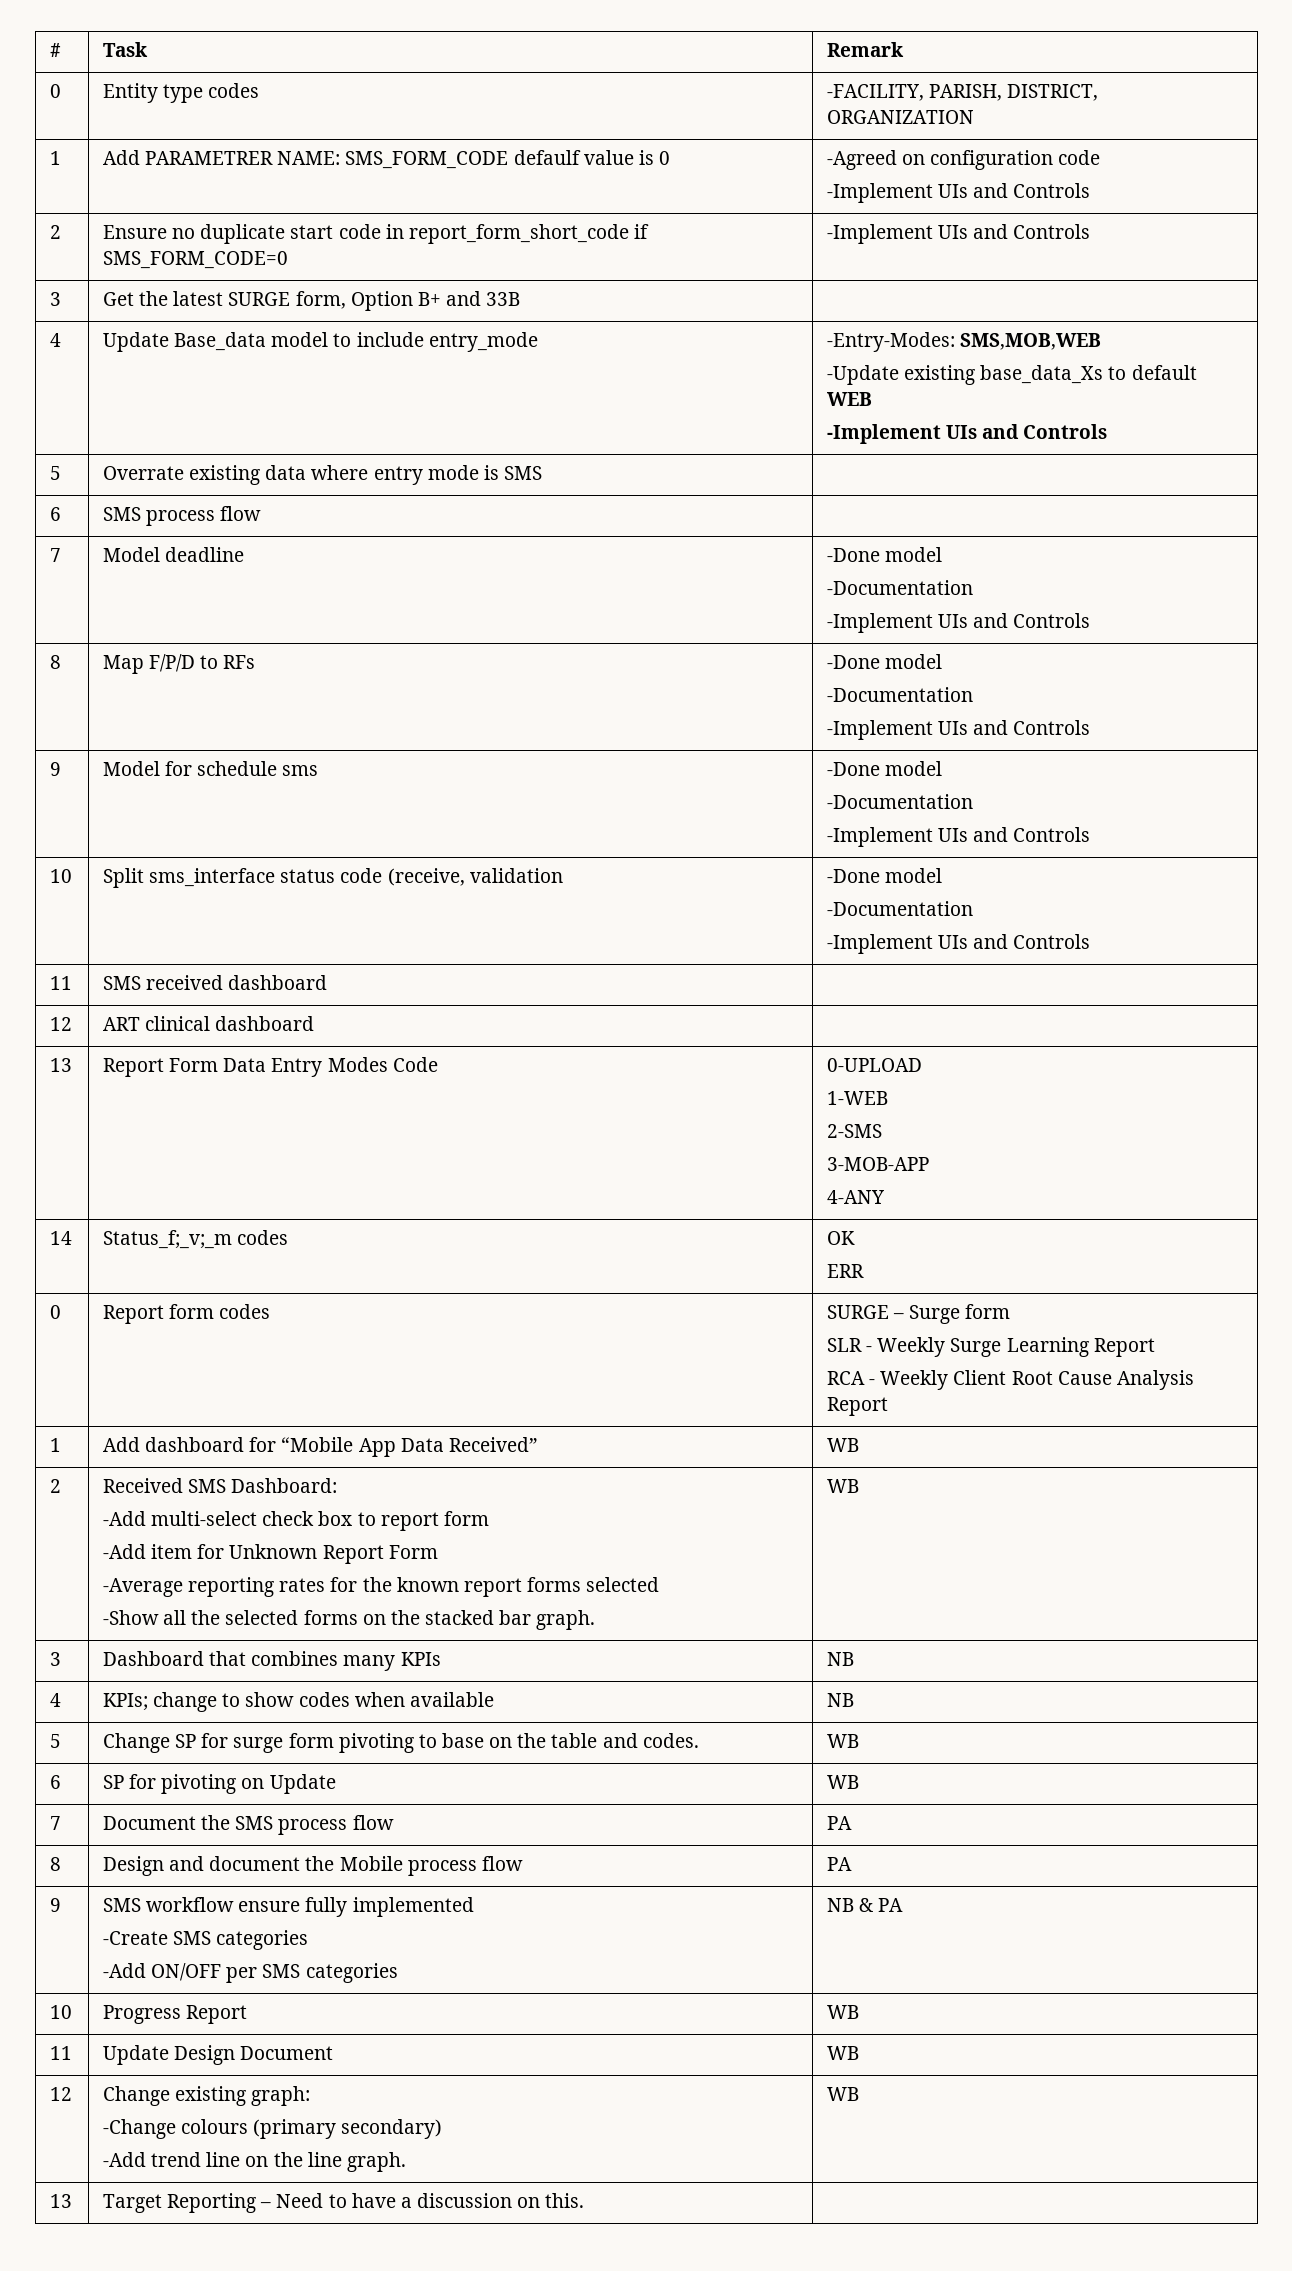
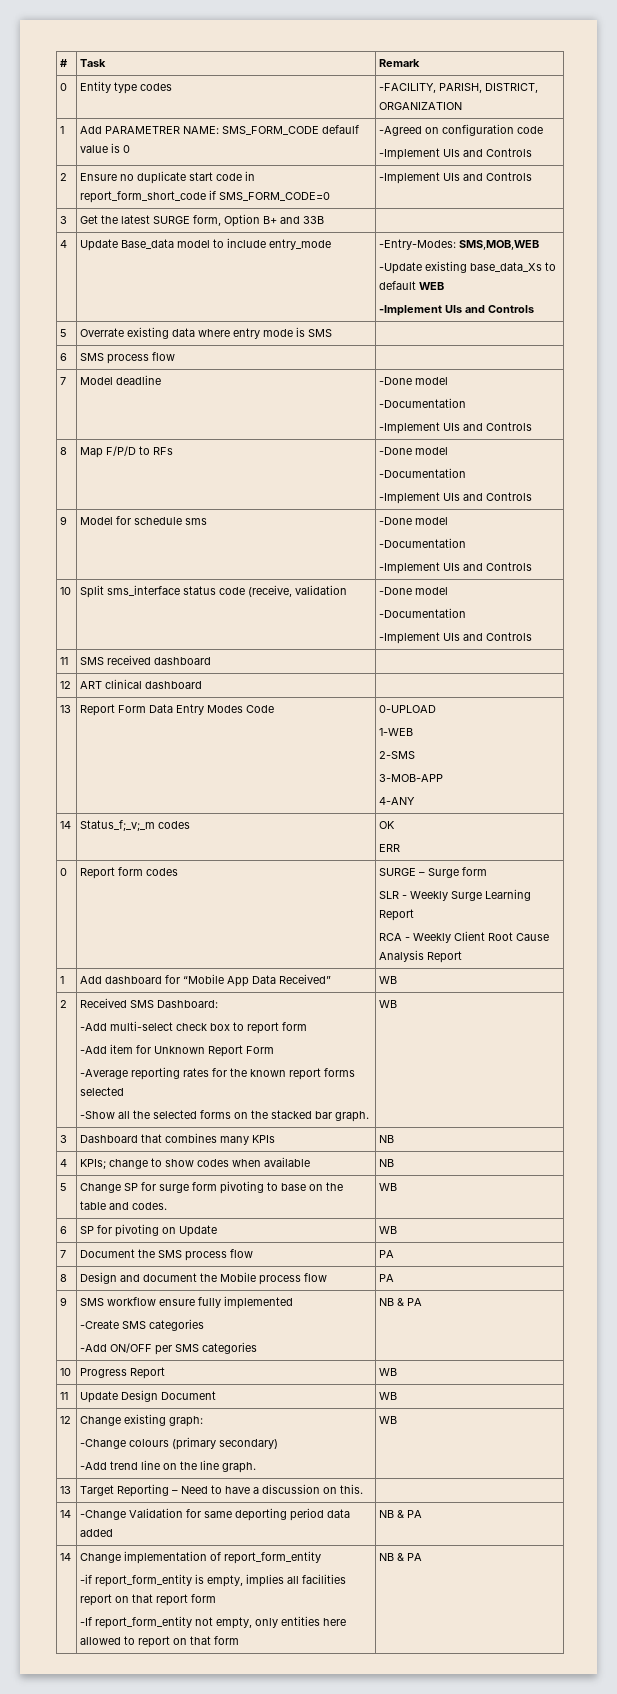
(585, 2200) none -> [60,1510,72,1518] [80,1508,351,1521] [80,1529,114,1537] [379,1510,423,1518] [60,1553,72,1561] [80,1551,322,1564] [80,1574,347,1587] [80,1594,217,1606] [80,1616,347,1629] [80,1636,240,1648] [379,1553,423,1561] // 14 | -Change Validation for same deporting period data added | NB & PA // 14 | Change implementation of report_form_entity // -if report_form_entity is empty, implies all facilities report on that report form // -If report_form_entity not empty, only entities here allowed to report on that form | NB & PA

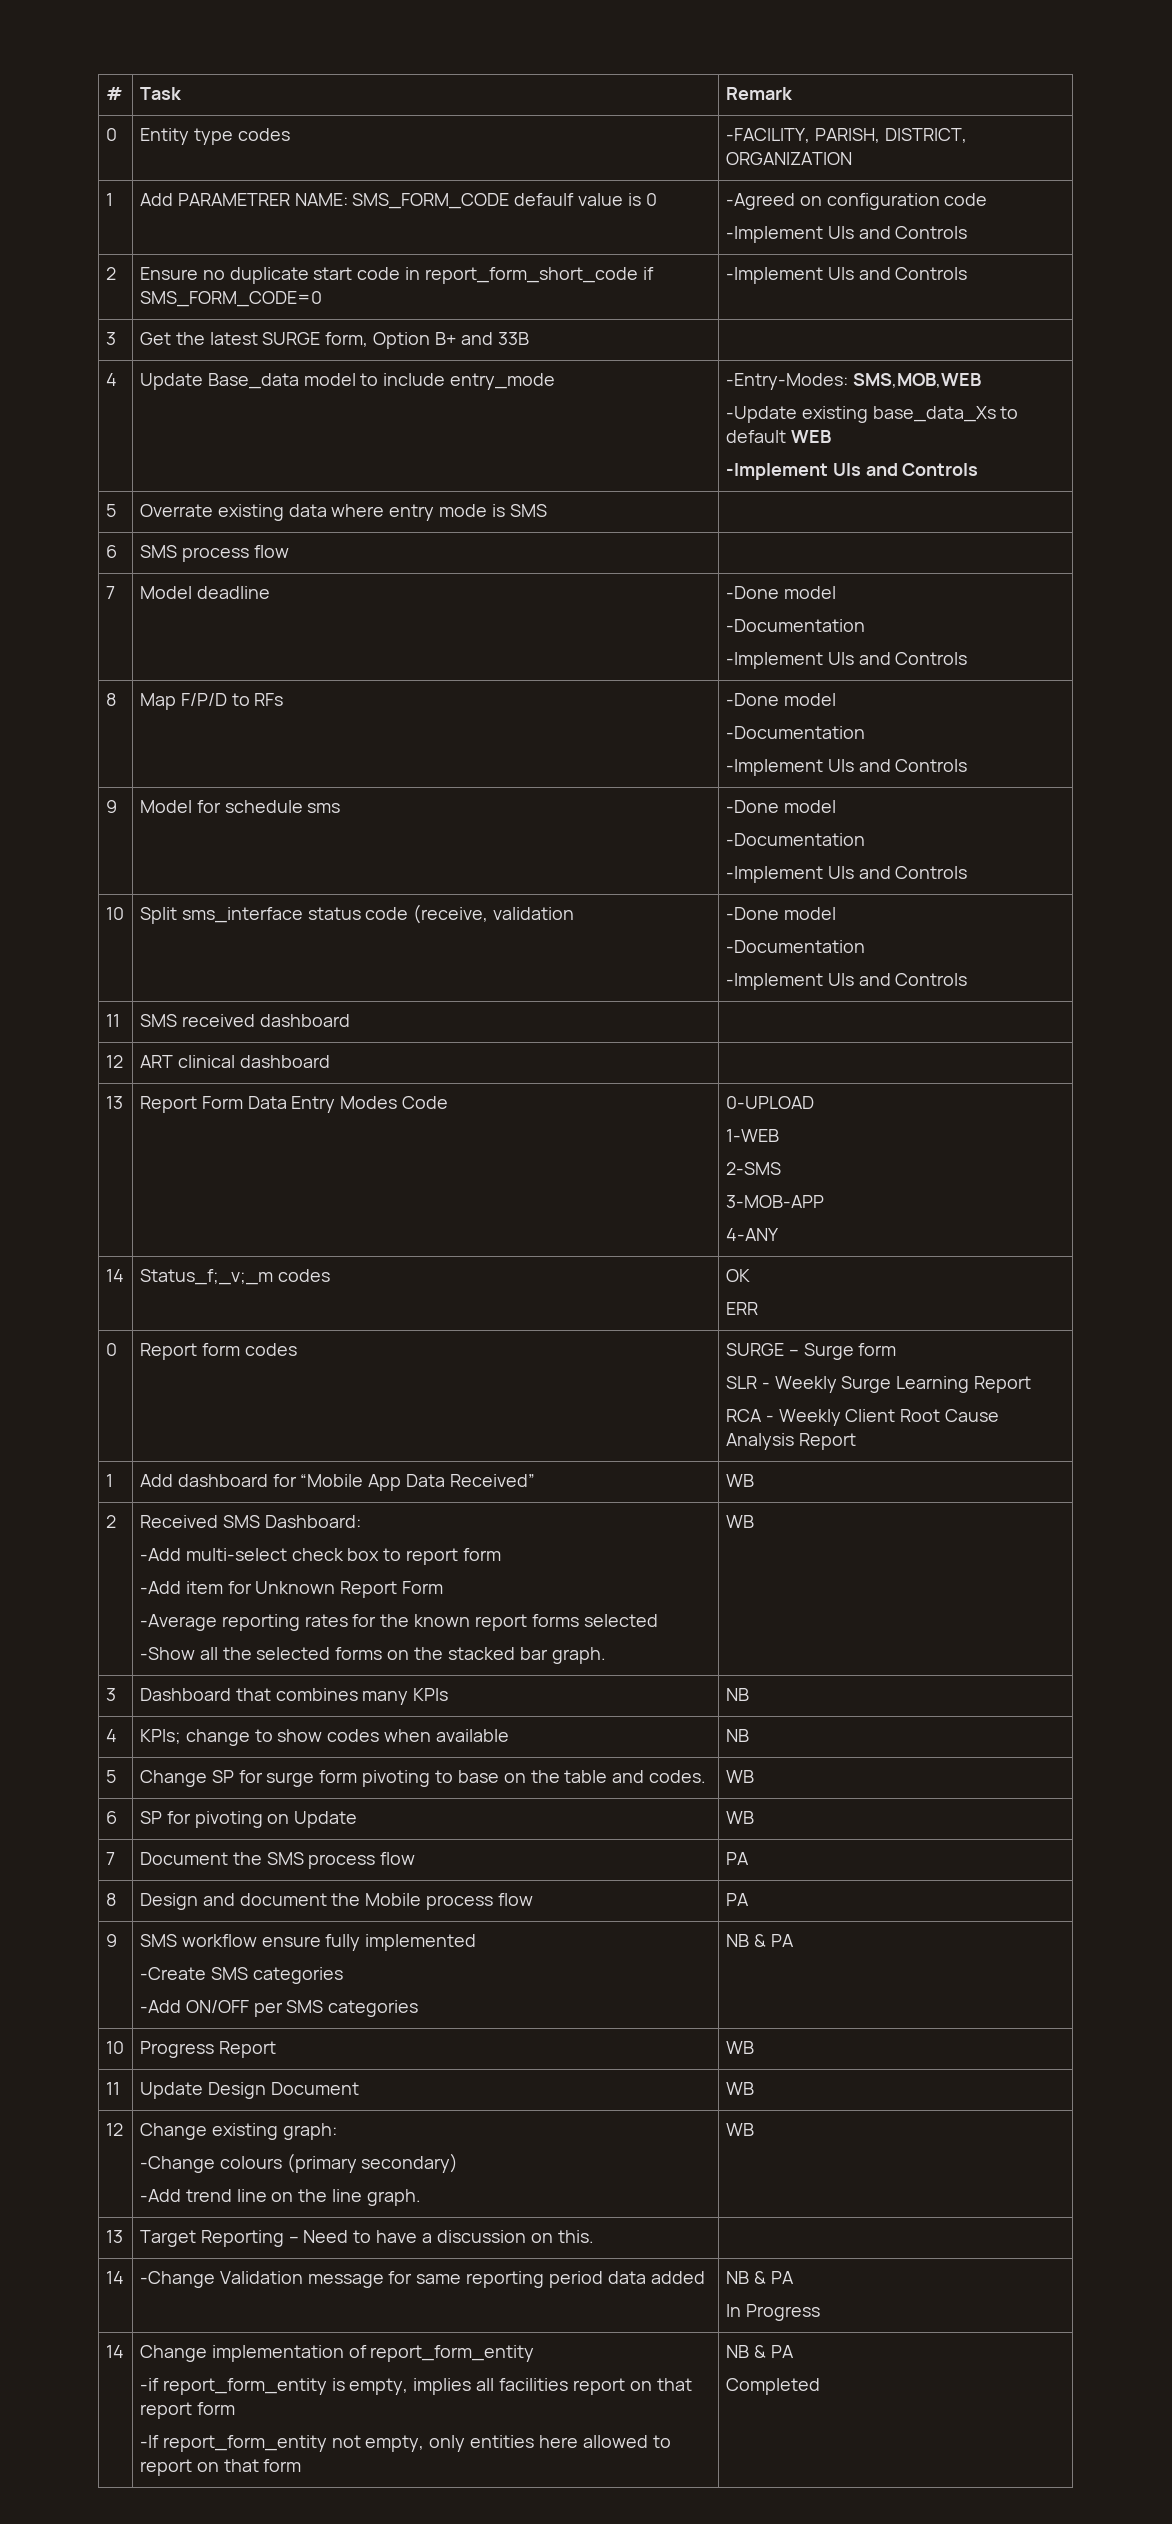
(184, 1513) none -> [307,2274,384,2288] message
[235,1508,288,1521] deporting -> [466,2271,545,2288] reporting
(423, 1514) none -> [725,2304,820,2321] // In Progress
(423, 1557) none -> [725,2378,820,2395] // Completed

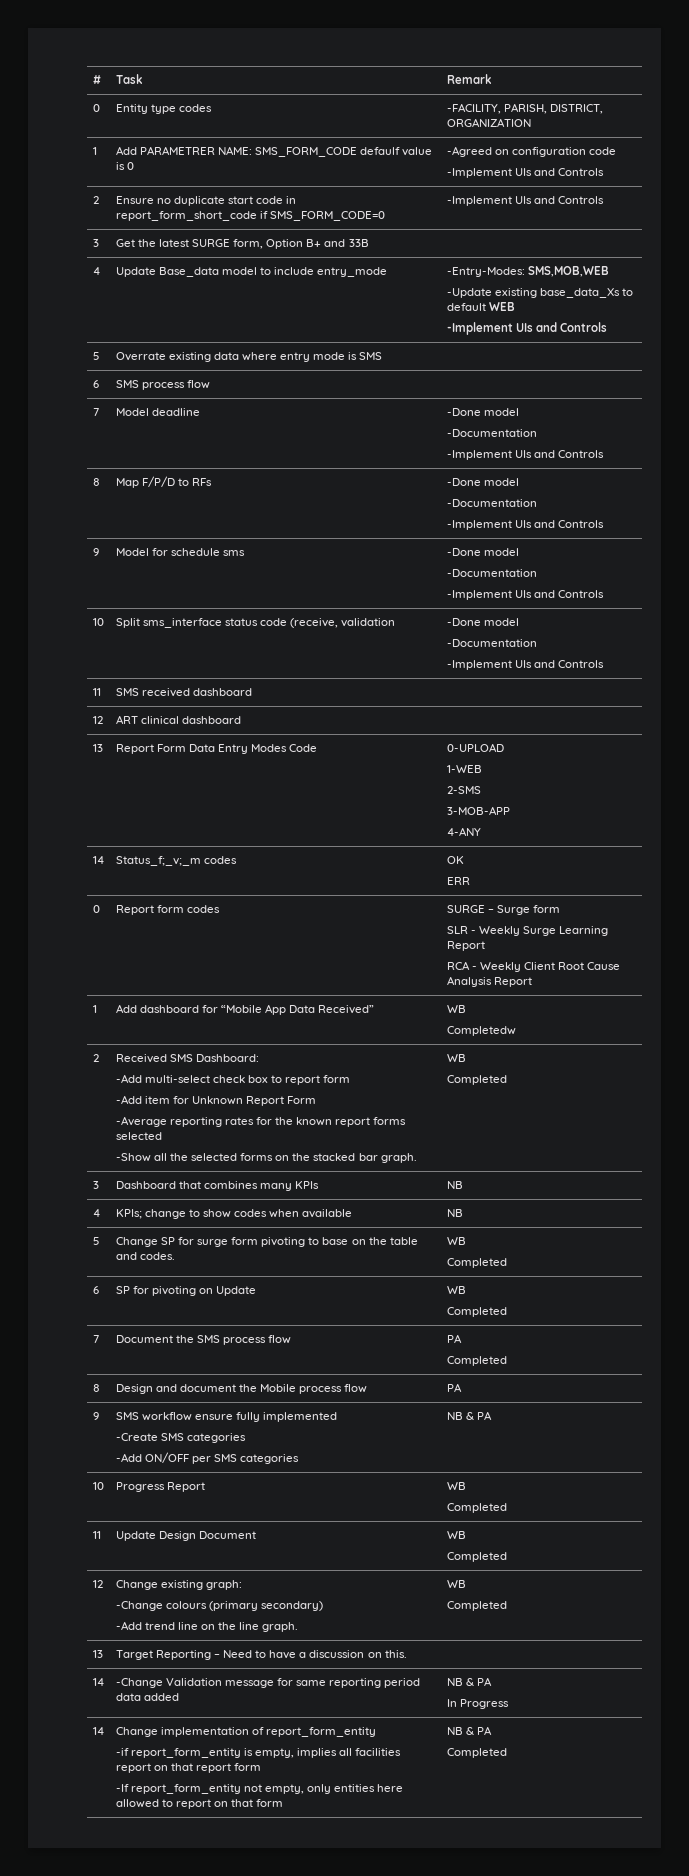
(754, 1480) none -> [446,1026,516,1036] // Completedw
(754, 1521) none -> [446,1075,507,1085] // Completed
(754, 1776) none -> [446,1258,507,1268] // Completed
(754, 1817) none -> [446,1307,507,1317] // Completed
(749, 1858) none -> [446,1356,507,1366] // Completed
(754, 2047) none -> [446,1503,507,1513] // Completed
(754, 2088) none -> [446,1552,507,1562] // Completed
(754, 2129) none -> [446,1601,507,1611] // Completed

